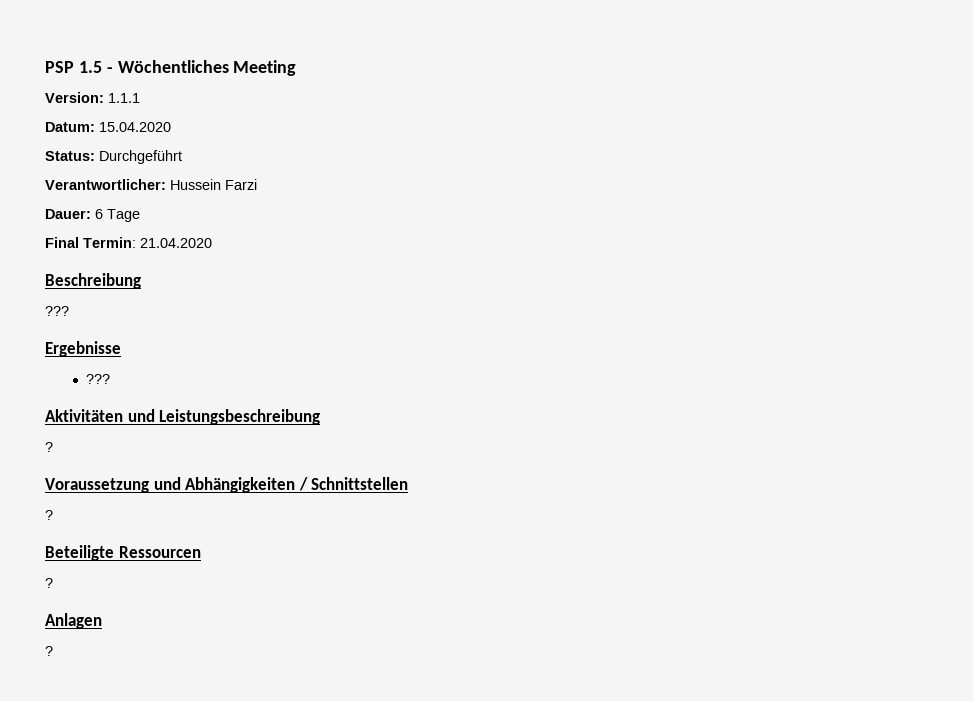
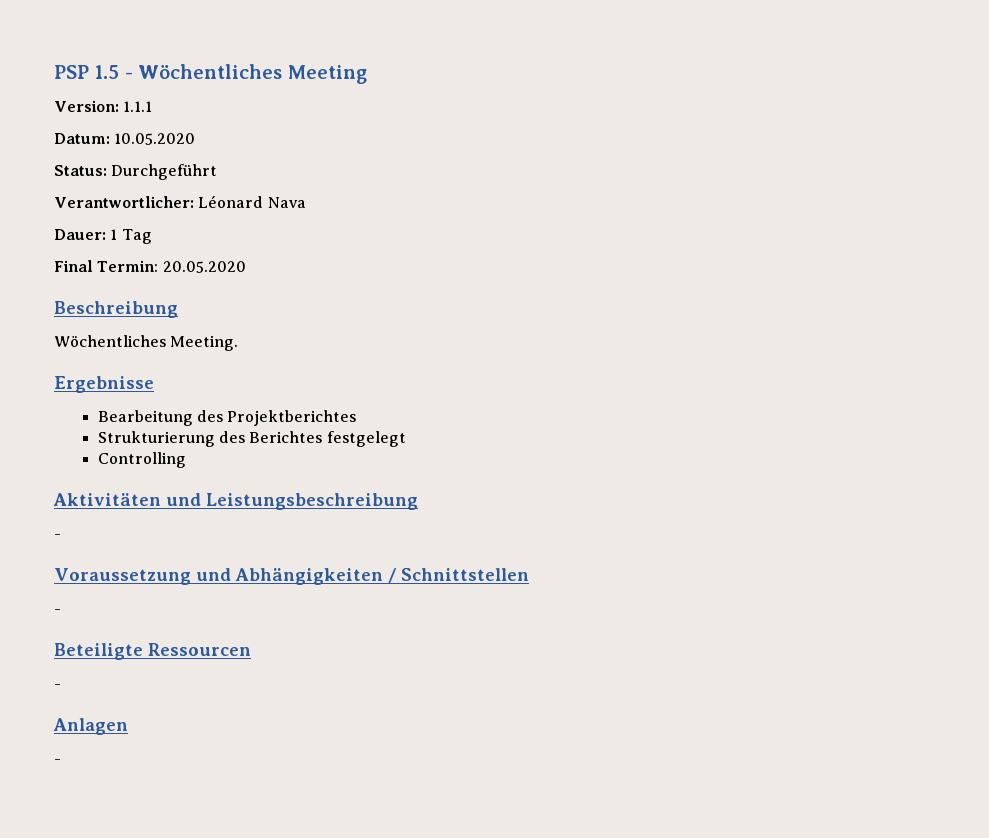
[99,122,171,132] 15.04.2020 -> [114,133,196,145] 10.05.2020
[170,179,257,190] Hussein Farzi -> [198,195,306,208] Léonard Nava
[95,209,140,222] 6 Tage -> [110,229,152,244] 1 Tag
[140,238,212,248] 21.04.2020 -> [162,261,246,273] 20.05.2020
[45,306,69,316] ??? -> [54,335,239,351] Wöchentliches Meeting.
[85,374,110,384] ??? -> [97,410,357,426] [97,431,406,447] [97,452,186,468] Bearbeitung des Projektberichtes // Strukturierung des Berichtes festgelegt // Controlling
[45,442,53,452] ? -> [54,534,61,539] -
[45,510,53,520] ? -> [54,609,61,614] -
[45,578,53,588] ? -> [54,684,61,689] -
[45,646,53,656] ? -> [54,759,61,764] -

